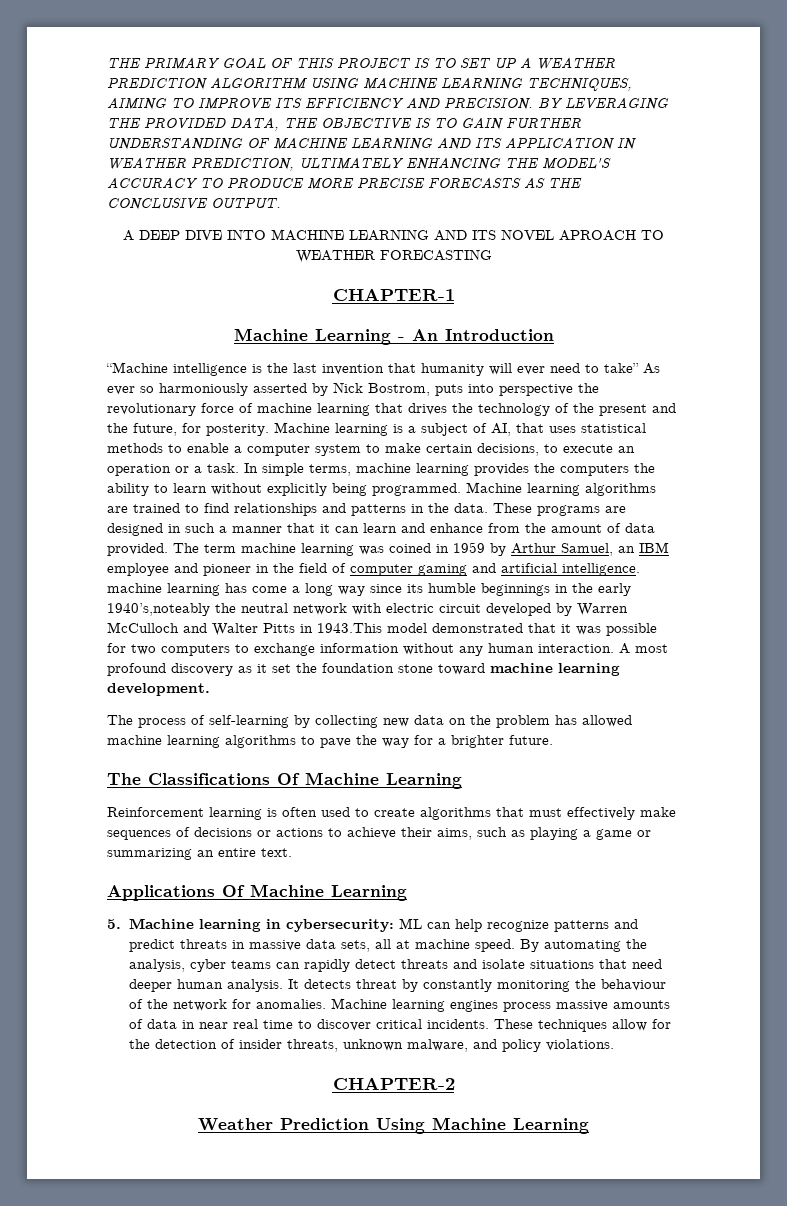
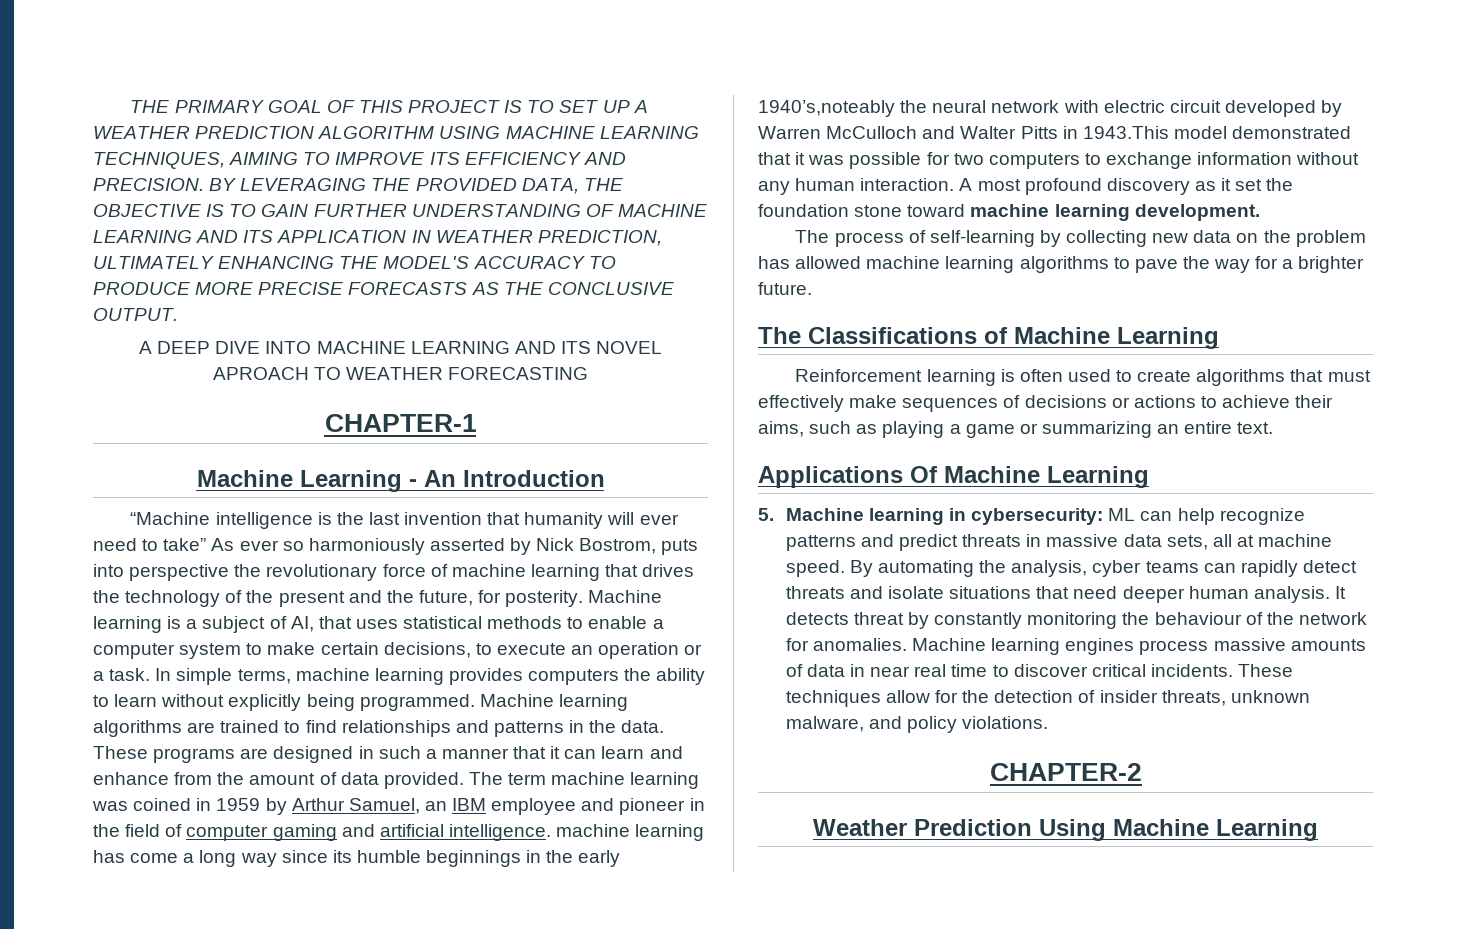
[534,463,555,473] the -> (523, 676) none
[241,603,288,613] neutral -> [932,100,987,113] neural
[277,773,300,785] Of -> [984,327,1008,344] of

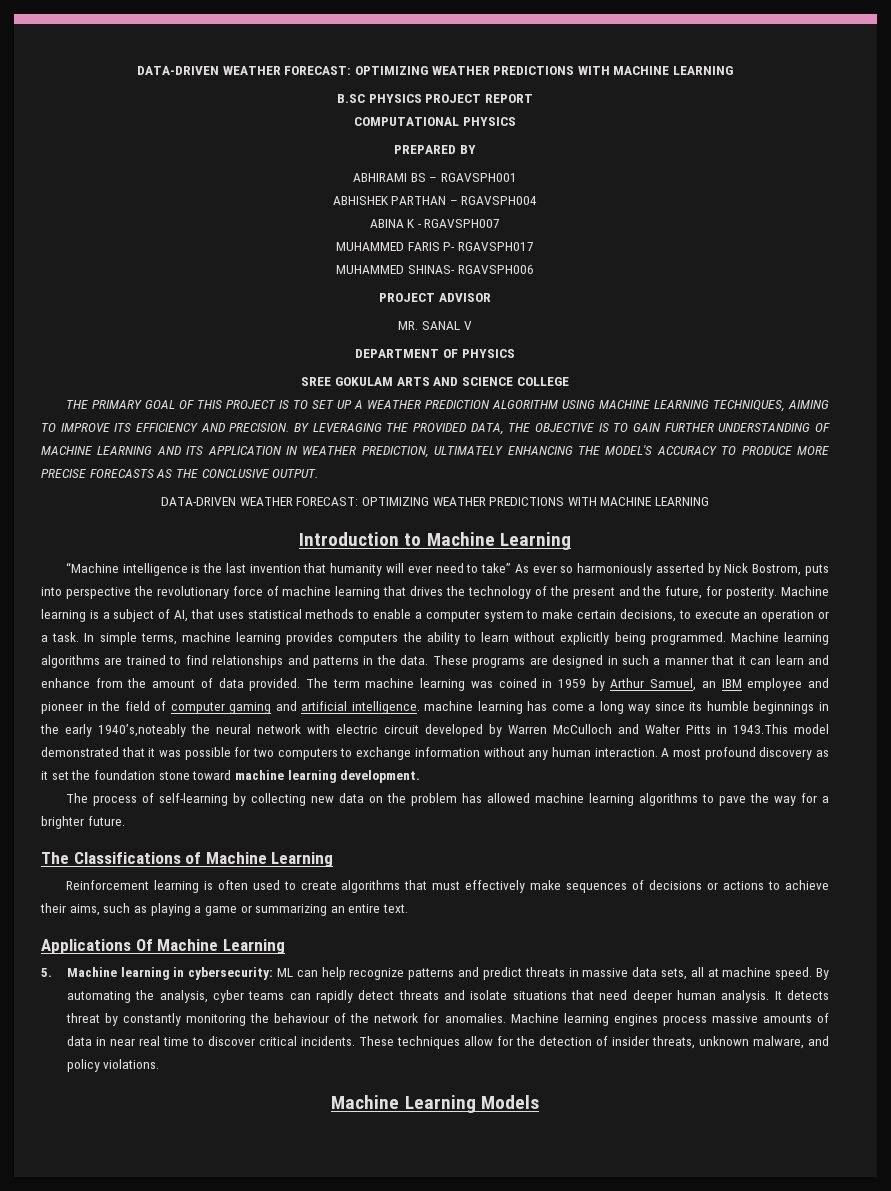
(130, 106) none -> [136,66,734,75] [337,94,533,103] [354,117,516,126] [394,145,476,154] [353,173,517,182] [332,196,538,205] [369,219,501,228] [336,242,534,251] [336,265,534,274] [379,293,491,302] [398,321,472,330] [355,349,515,358] [301,377,569,386] DATA-DRIVEN WEATHER FORECAST: OPTIMIZING WEATHER PREDICTIONS WITH MACHINE LEARNING // B.SC PHYSICS PROJECT REPORT // COMPUTATIONAL PHYSICS // PREPARED BY // ABHIRAMI BS – RGAVSPH001 // ABHISHEK PARTHAN – RGAVSPH004 // ABINA K - RGAVSPH007 // MUHAMMED FARIS P- RGAVSPH017 // MUHAMMED SHINAS- RGAVSPH006 // PROJECT ADVISOR // MR. SANAL V // DEPARTMENT OF PHYSICS // SREE GOKULAM ARTS AND SCIENCE COLLEGE //
[138,341,663,354] [212,367,589,380] [324,414,477,432] [196,470,605,492] A DEEP DIVE INTO MACHINE LEARNING AND ITS NOVEL APROACH TO WEATHER FORECASTING // CHAPTER-1 // Machine Learning - An Introduction -> [160,497,710,506] [299,532,571,550] DATA-DRIVEN WEATHER FORECAST: OPTIMIZING WEATHER PREDICTIONS WITH MACHINE LEARNING // Introduction to Machine Learning
[989,763,1142,781] [813,819,1318,841] CHAPTER-2 // Weather Prediction Using Machine Learning -> [331,1095,539,1113] Machine Learning Models

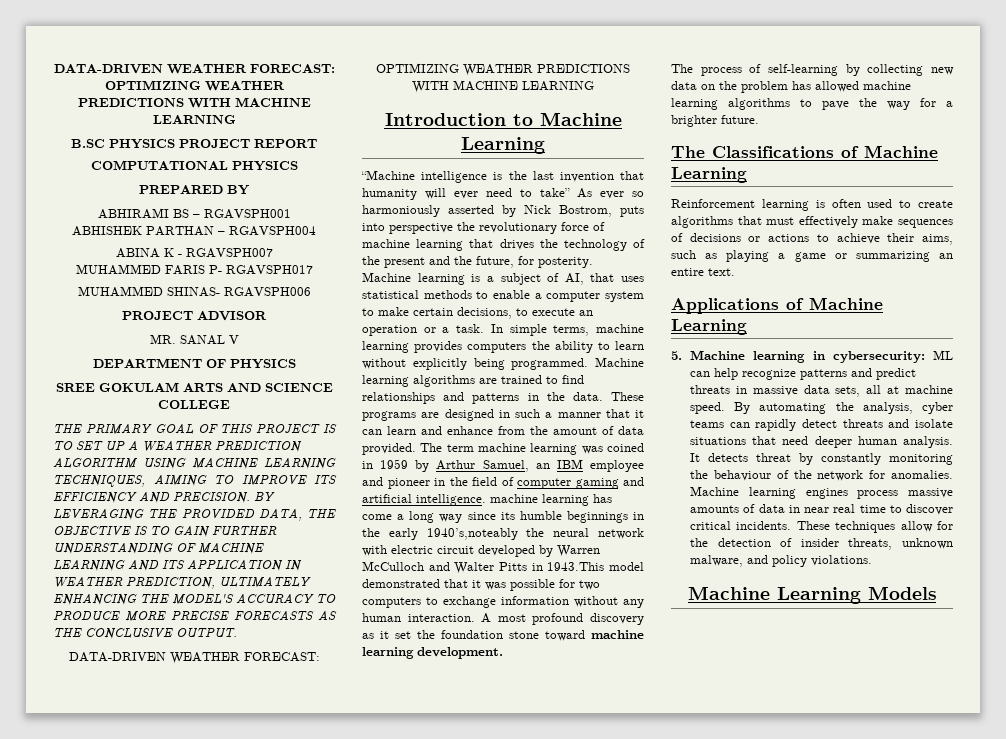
[135,939,153,951] Of -> [786,298,804,310] of

